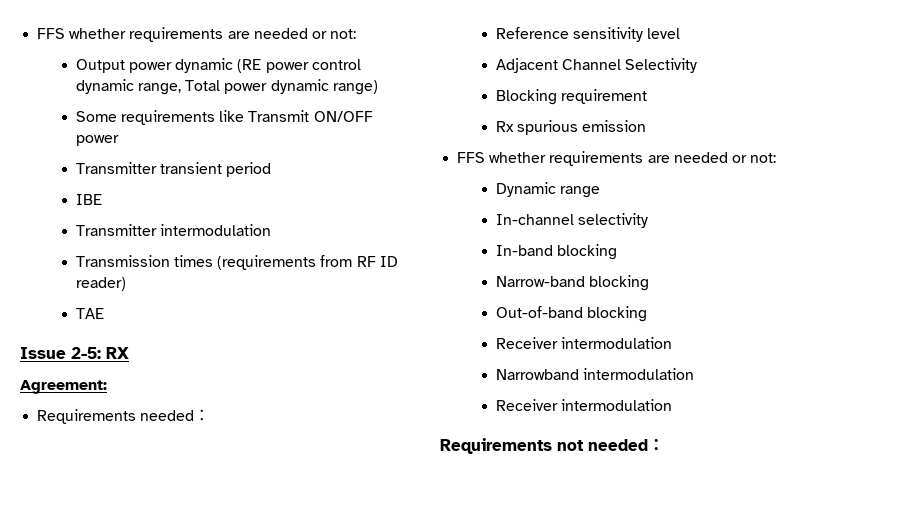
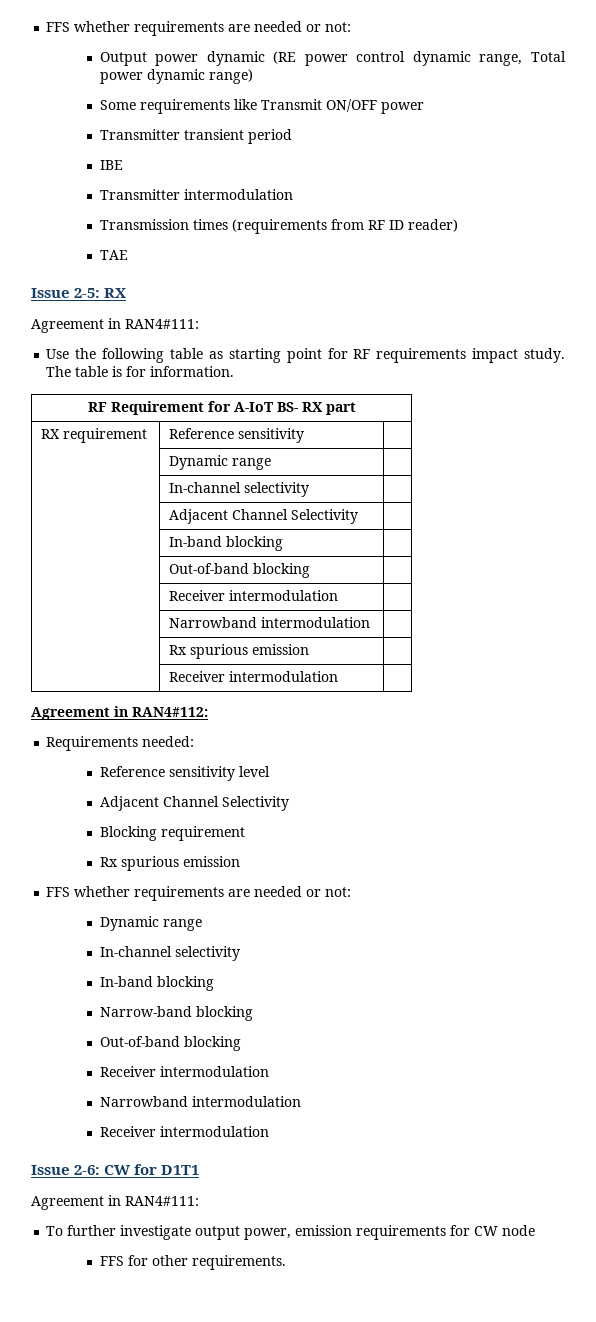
[20,380,107,394] [37,409,211,424] Agreement: // Requirements needed： -> [31,318,199,333] [46,348,565,363] [46,366,235,377] [87,401,356,415] [41,428,148,443] [169,428,305,443] [169,455,272,470] [169,482,310,497] [169,509,359,524] [169,536,284,551] [169,563,311,578] [169,590,339,601] [169,617,371,628] [169,644,310,659] [169,671,339,682] [31,706,208,720] [46,736,195,751] Agreement in RAN4#111: // Use the following table as starting point for RF requirements impact study. The table is for information. // RF Requirement for A-IoT BS- RX part // RX requirement | Reference sensitivity | // | Dynamic range | // | In-channel selectivity | // | Adjacent Channel Selectivity | // | In-band blocking | // | Out-of-band blocking | // | Receiver intermodulation | // | Narrowband intermodulation | // | Rx spurious emission | // | Receiver intermodulation | // Agreement in RAN4#112: // Requirements needed:
[440,438,665,454] Requirements not needed： -> [31,1164,200,1175] [31,1195,199,1210] [46,1225,536,1240] [99,1255,286,1270] Issue 2-6: CW for D1T1 // Agreement in RAN4#111: // To further investigate output power, emission requirements for CW node // FFS for other requirements.

